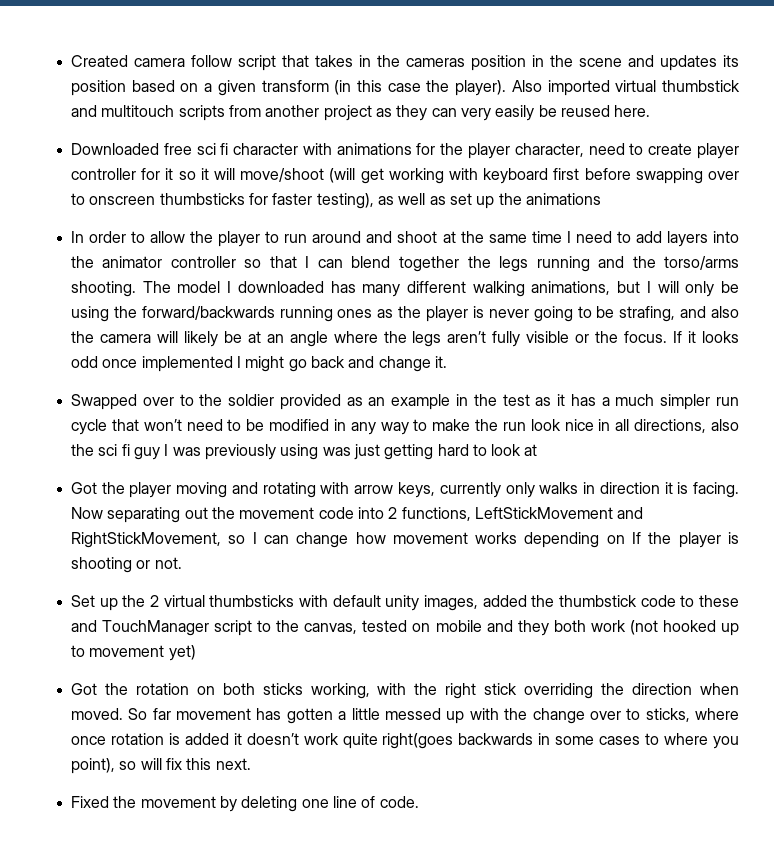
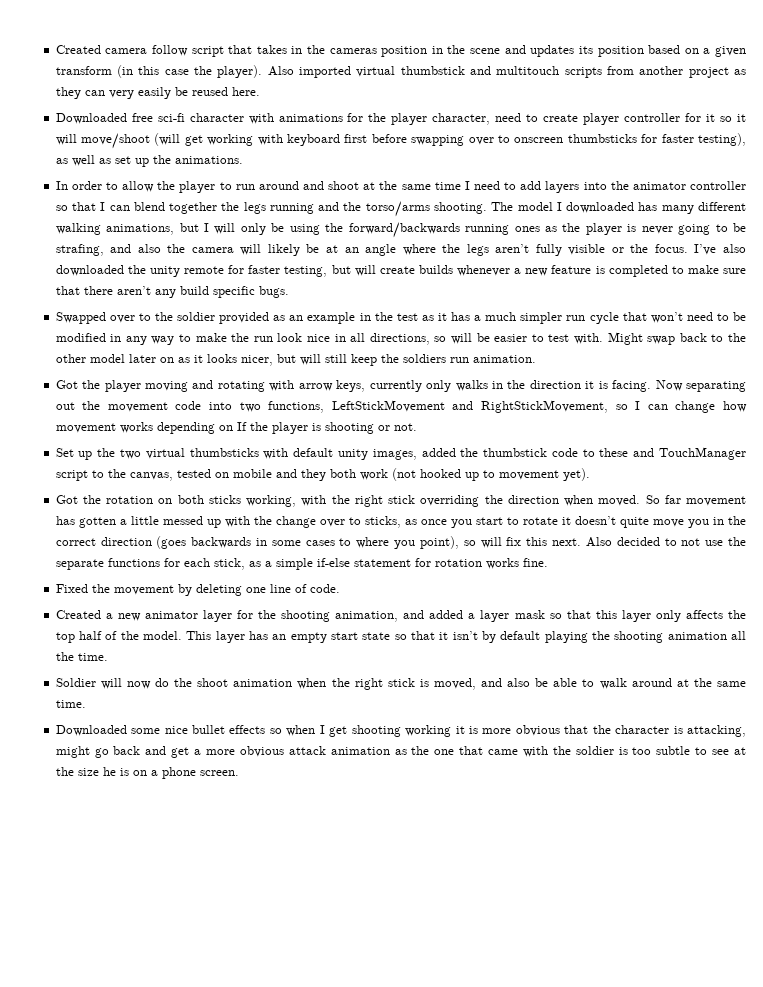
[196,143,229,155] sci fi -> [157,113,185,122] sci-fi
[525,193,601,205] animations -> [174,156,243,164] animations.
[673,331,739,343] [70,356,447,372] If it looks odd once implemented I might go back and change it. -> [694,244,747,255] [55,265,746,277] [55,286,289,298] I’ve also downloaded the unity remote for faster testing, but will create builds whenever a new feature is completed to make sure that there aren’t any build specific bugs.
[711,419,740,431] [70,444,538,460] also the sci fi guy I was previously using was just getting hard to look at -> [434,332,746,345] [55,354,536,366] so will be easier to test with. Might swap back to the other model later on as it looks nicer, but will still keep the soldiers run animation.
(595, 488) none -> [507,380,526,389] the
[388,507,398,519] 2 -> [239,402,261,412] two
[149,595,159,607] 2 -> [120,449,142,459] two
[168,645,196,661] yet) -> [562,468,590,481] yet).
[695,708,740,720] [70,733,454,749] where once rotation is added it doesn’t work quite right(goes -> [404,516,747,528] [55,536,187,549] as once you start to rotate it doesn’t quite move you in the correct direction (goes
(251, 764) none -> [585,537,746,547] [55,558,548,570] Also decided to not use the separate functions for each stick, as a simple if-else statement for rotation works fine.
(419, 802) none -> [55,610,747,622] [55,631,746,643] [55,652,108,661] [55,678,746,690] [55,700,86,708] [55,725,747,737] [55,746,746,758] [55,767,239,779] // Created a new animator layer for the shooting animation, and added a layer mask so that this layer only affects the top half of the model. This layer has an empty start state so that it isn’t by default playing the shooting animation all the time. // Soldier will now do the shoot animation when the right stick is moved, and also be able to walk around at the same time. // Downloaded some nice bullet effects so when I get shooting working it is more obvious that the character is attacking, might go back and get a more obvious attack animation as the one that came with the soldier is too subtle to see at the size he is on a phone screen.

